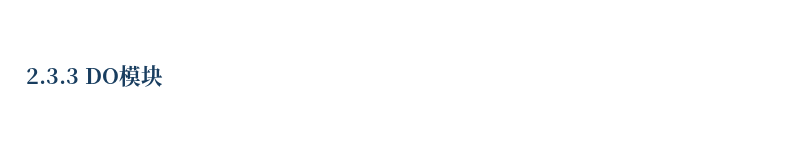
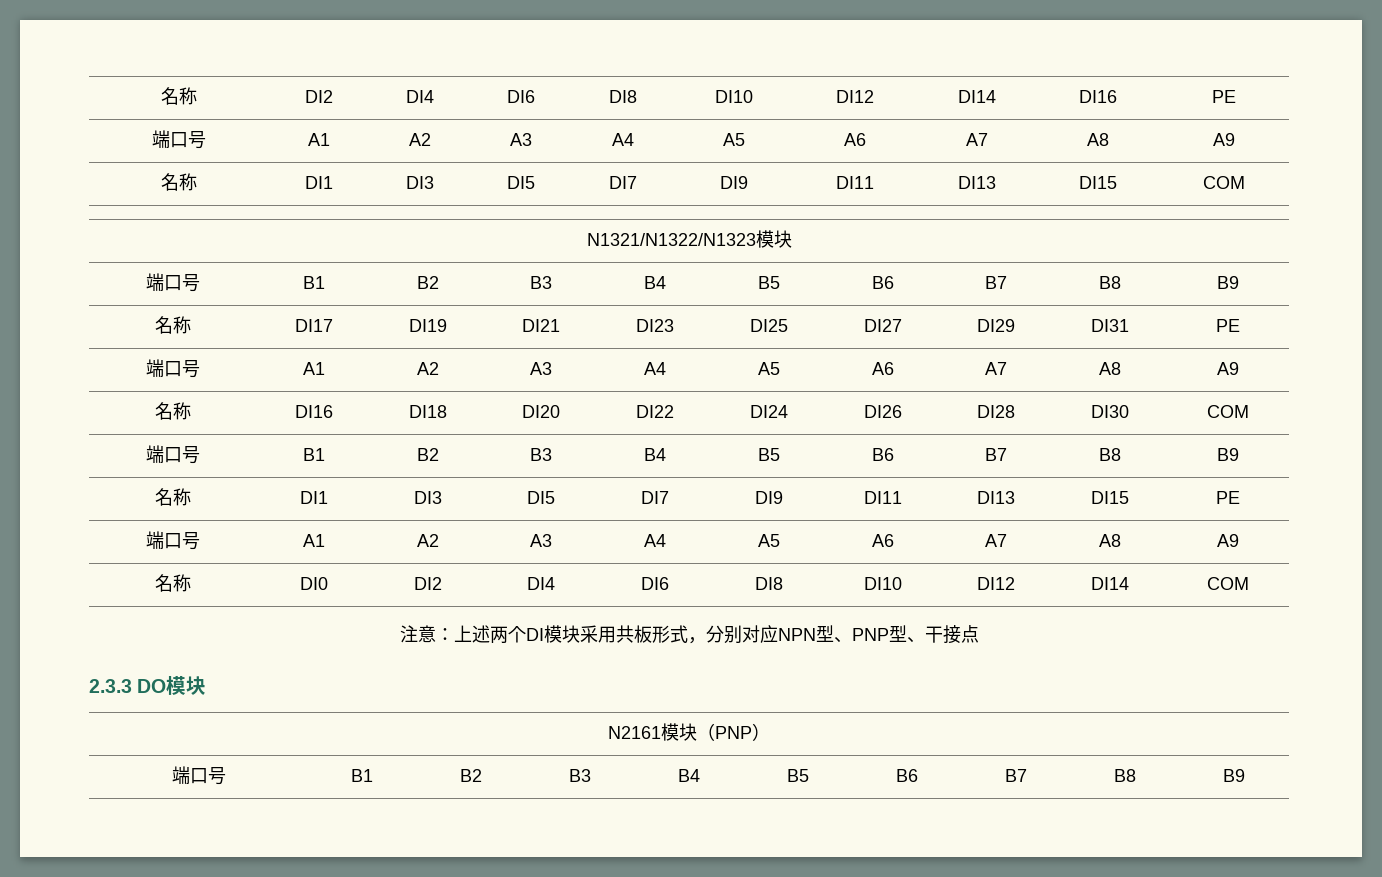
[26,65,163,87] 2.3.3 DO模块 -> [160,87,197,105] [304,90,333,103] [406,90,434,103] [507,90,535,103] [608,90,637,103] [715,90,753,103] [836,90,874,103] [957,90,996,103] [1079,90,1117,103] [1211,90,1236,103] [151,130,206,149] [307,133,330,146] [409,133,431,146] [510,133,532,146] [611,133,634,146] [723,133,745,146] [844,133,866,146] [965,133,988,146] [1087,133,1109,146] [1212,133,1235,146] [160,173,197,191] [304,176,333,189] [406,176,434,189] [507,176,535,189] [608,176,637,189] [720,176,748,189] [836,176,874,189] [957,176,996,189] [1079,176,1117,189] [1202,176,1245,189] [586,230,792,248] [146,273,200,292] [302,276,325,289] [416,276,439,289] [530,276,552,289] [643,276,666,289] [757,276,780,289] [871,276,894,289] [985,276,1007,289] [1098,276,1121,289] [1216,276,1239,289] [155,316,191,334] [294,319,333,332] [408,319,447,332] [522,319,560,332] [635,319,674,332] [749,319,788,332] [863,319,902,332] [977,319,1015,332] [1090,319,1129,332] [1215,319,1240,332] [146,359,200,378] [302,362,325,375] [416,362,439,375] [530,362,552,375] [643,362,666,375] [757,362,780,375] [871,362,894,375] [985,362,1007,375] [1098,362,1121,375] [1216,362,1239,375] [155,402,191,420] [294,405,333,418] [408,405,447,418] [522,405,560,418] [635,405,674,418] [749,405,788,418] [863,405,902,418] [977,405,1015,418] [1090,405,1129,418] [1206,405,1249,418] [146,445,200,464] [302,448,325,461] [416,448,439,461] [530,448,552,461] [643,448,666,461] [757,448,780,461] [871,448,894,461] [985,448,1007,461] [1098,448,1121,461] [1216,448,1239,461] [155,488,191,506] [299,491,328,504] [413,491,442,504] [527,491,555,504] [640,491,669,504] [754,491,783,504] [863,491,902,504] [977,491,1015,504] [1090,491,1129,504] [1215,491,1240,504] [146,531,200,550] [302,534,325,547] [416,534,439,547] [530,534,552,547] [643,534,666,547] [757,534,780,547] [871,534,894,547] [985,534,1007,547] [1098,534,1121,547] [1216,534,1239,547] [155,574,191,592] [299,577,328,590] [413,577,442,590] [527,577,555,590] [640,577,669,590] [754,577,783,590] [863,577,902,590] [977,577,1015,590] [1090,577,1129,590] [1206,577,1249,590] [399,625,979,644] [89,675,207,695] [608,723,770,741] [171,766,226,785] [351,769,373,782] [460,769,482,782] [569,769,591,782] [678,769,700,782] [787,769,809,782] [896,769,918,782] [1005,769,1027,782] [1114,769,1136,782] [1223,769,1245,782] 名称 | DI2 | DI4 | DI6 | DI8 | DI10 | DI12 | DI14 | DI16 | PE // 端口号 | A1 | A2 | A3 | A4 | A5 | A6 | A7 | A8 | A9 // 名称 | DI1 | DI3 | DI5 | DI7 | DI9 | DI11 | DI13 | DI15 | COM // N1321/N1322/N1323模块 // 端口号 | B1 | B2 | B3 | B4 | B5 | B6 | B7 | B8 | B9 // 名称 | DI17 | DI19 | DI21 | DI23 | DI25 | DI27 | DI29 | DI31 | PE // 端口号 | A1 | A2 | A3 | A4 | A5 | A6 | A7 | A8 | A9 // 名称 | DI16 | DI18 | DI20 | DI22 | DI24 | DI26 | DI28 | DI30 | COM // 端口号 | B1 | B2 | B3 | B4 | B5 | B6 | B7 | B8 | B9 // 名称 | DI1 | DI3 | DI5 | DI7 | DI9 | DI11 | DI13 | DI15 | PE // 端口号 | A1 | A2 | A3 | A4 | A5 | A6 | A7 | A8 | A9 // 名称 | DI0 | DI2 | DI4 | DI6 | DI8 | DI10 | DI12 | DI14 | COM // 注意：上述两个DI模块采用共板形式，分别对应NPN型、PNP型、干接点 // 2.3.3 DO模块 // N2161模块（PNP） // 端口号 | B1 | B2 | B3 | B4 | B5 | B6 | B7 | B8 | B9

